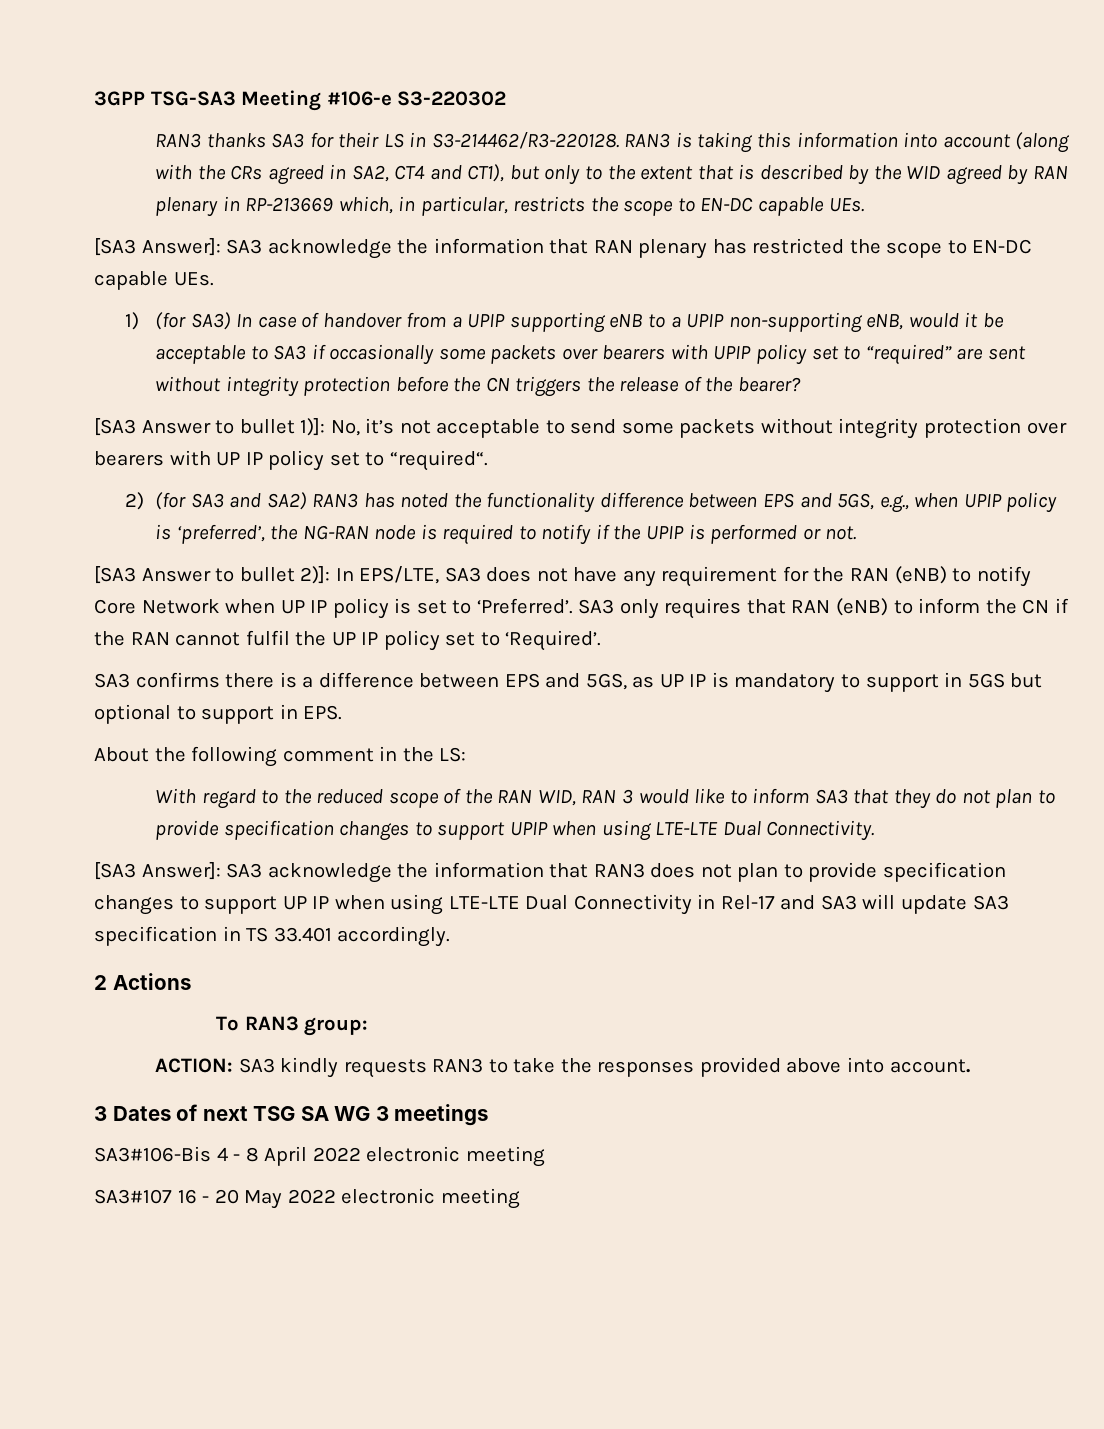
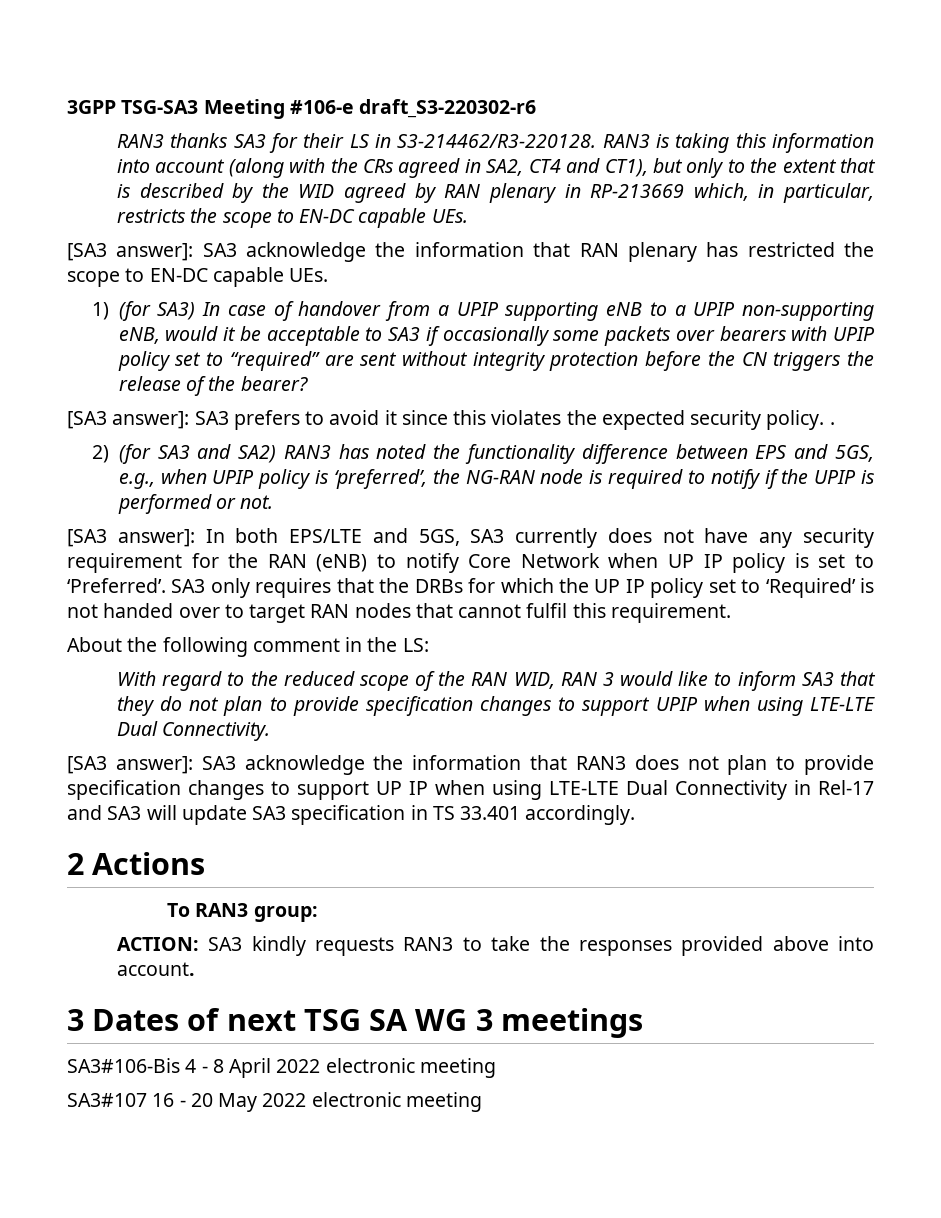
[397,91,507,106] S3-220302 -> [359,99,537,118] draft_S3-220302-r6
[141,238,221,256] Answer]: -> [116,243,194,261] answer]:
[141,418,1067,439] [94,450,488,471] Answer to bullet 1)]: No, it’s not acceptable to send some packets without integrity protection over bearers with UP IP policy set to “required“. -> [112,410,835,430] answer]: SA3 prefers to avoid it since this violates the expected security policy. .
[141,566,481,584] Answer to bullet 2)]: In EPS/LTE, SA3 -> [117,528,598,548] answer]: In both EPS/LTE and 5GS, SA3 currently
(656, 578) none -> [802,528,874,548] security
[791,598,1069,616] [94,630,290,646] RAN (eNB) to inform the CN if the RAN cannot fulfil -> [379,578,554,593] the DRBs for which
[505,630,602,651] [94,672,1043,693] [94,704,343,724] ‘Required’. // SA3 confirms there is a difference between EPS and 5GS, as UP IP is mandatory to support in 5GS but optional to support in EPS. -> [765,578,874,598] [67,603,731,623] ‘Required’ is not handed over to target RAN nodes that cannot fulfil this requirement.
[141,862,221,880] Answer]: -> [115,756,193,774] answer]:

